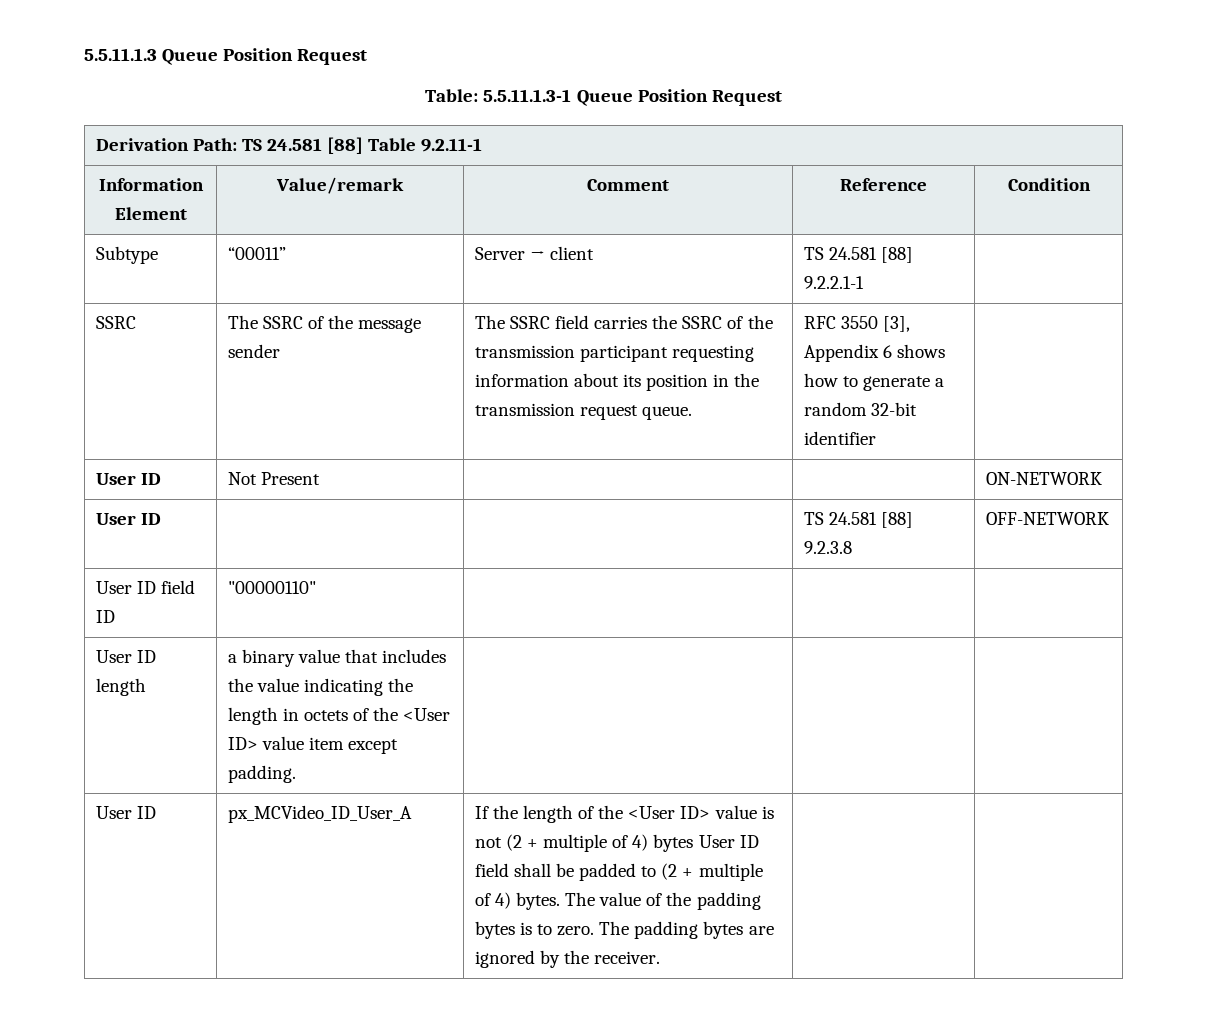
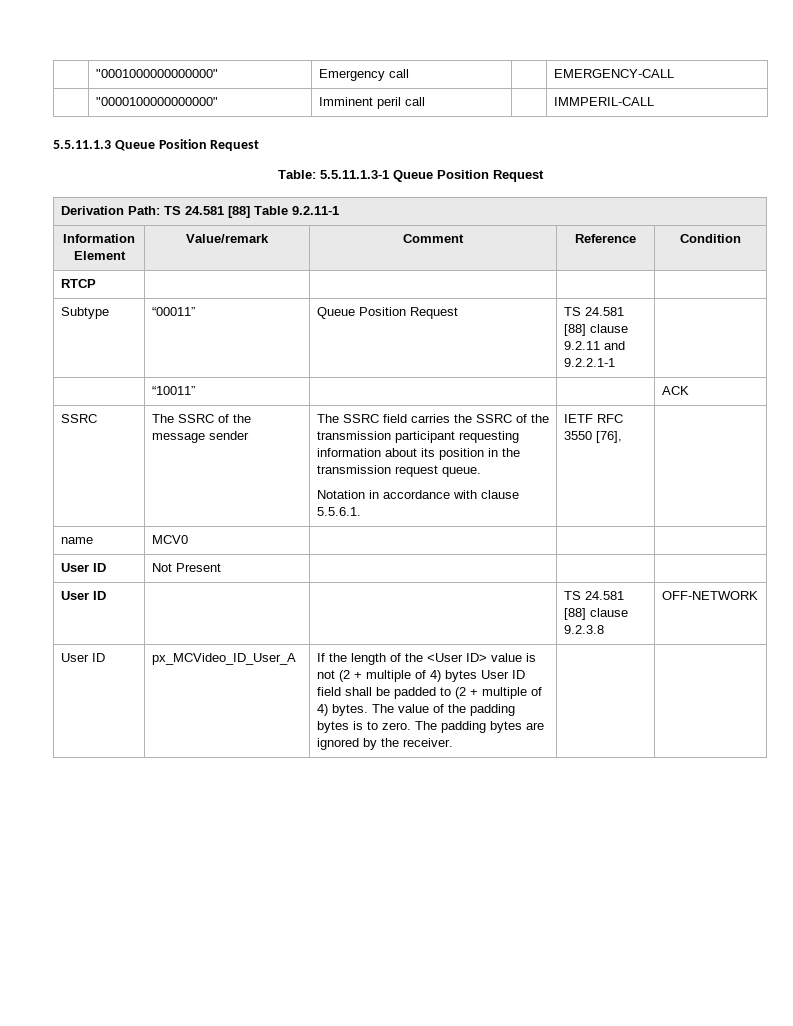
(84, 54) none -> [95,69,218,78] [318,69,409,81] [553,69,674,78] [95,97,218,106] [318,97,425,109] [553,97,654,106] | "0001000000000000" | Emergency call | | EMERGENCY-CALL // | "0000100000000000" | Imminent peril call | | IMMPERIL-CALL //
(1091, 184) none -> [60,279,96,288] // RTCP | | | |
[474,246,594,260] [803,247,913,263] Server → client | TS 24.581 [88] -> [316,307,458,319] [563,307,624,316] [563,324,628,336] [563,341,625,350] Queue Position Request | TS 24.581 [88] clause 9.2.11 and
(864, 282) none -> [151,386,195,395] [661,386,689,395] // | “10011” | | | ACK
[803,316,910,332] [803,344,945,362] [803,373,945,391] [803,402,917,416] [803,431,876,445] | RFC 3550 [3], Appendix 6 shows how to generate a random 32-bit identifier -> [316,490,519,499] [316,507,361,516] [563,414,623,423] [563,431,622,443] [60,537,93,544] [151,535,188,544] // Notation in accordance with clause 5.5.6.1. | IETF RFC 3550 [76], | // name | MCV0 | |
[985,472,1102,485] ON-NETWORK -> (221, 567) none
(913, 520) none -> [589,608,628,617] clause
[95,580,195,594] [95,610,115,623] [227,581,316,594] [95,650,156,663] [95,678,146,696] [227,649,447,667] [227,678,414,696] [227,707,451,725] [227,736,399,754] [227,765,296,783] // User ID field ID | "00000110" | | | // User ID length | a binary value that includes the value indicating the length in octets of the <User ID> value item except padding. | | | -> (758, 595) none

